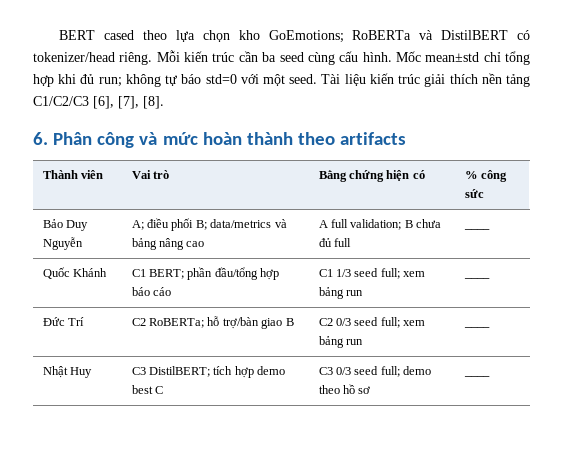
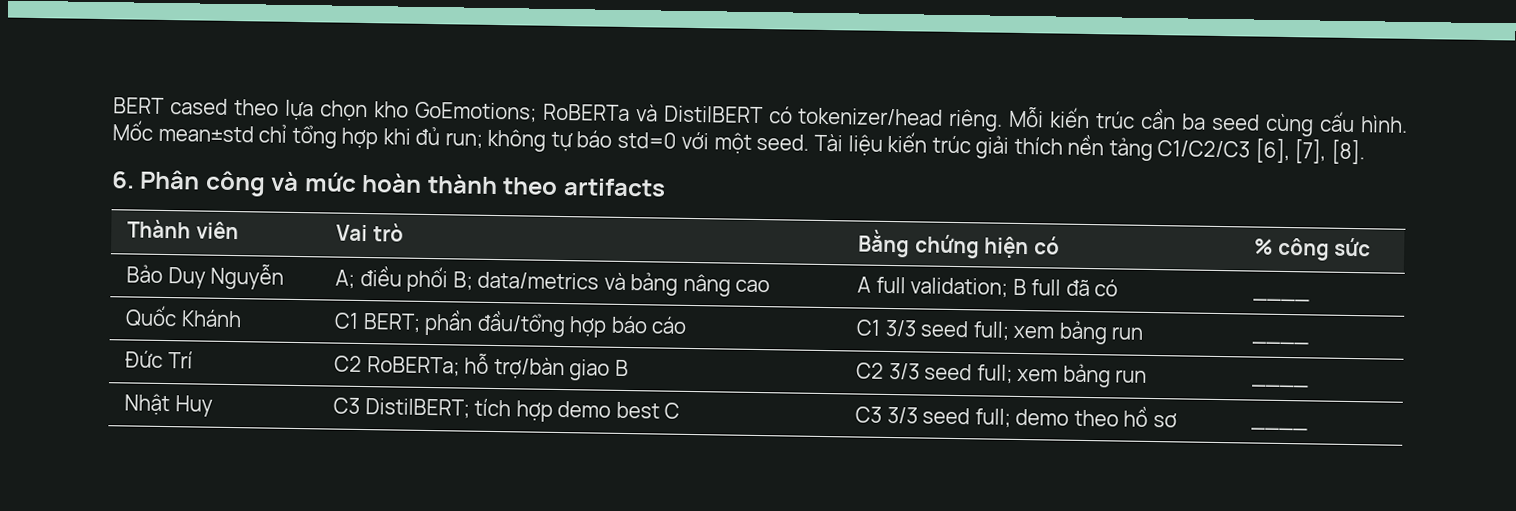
[416,219,442,228] [318,238,352,247] chưa đủ full -> [1031,279,1119,297] full đã có
[336,269,352,277] 1/3 -> [884,319,917,337] 3/3
[336,318,352,326] 0/3 -> [888,362,920,380] 3/3
[336,367,352,375] 0/3 -> [886,406,918,424] 3/3

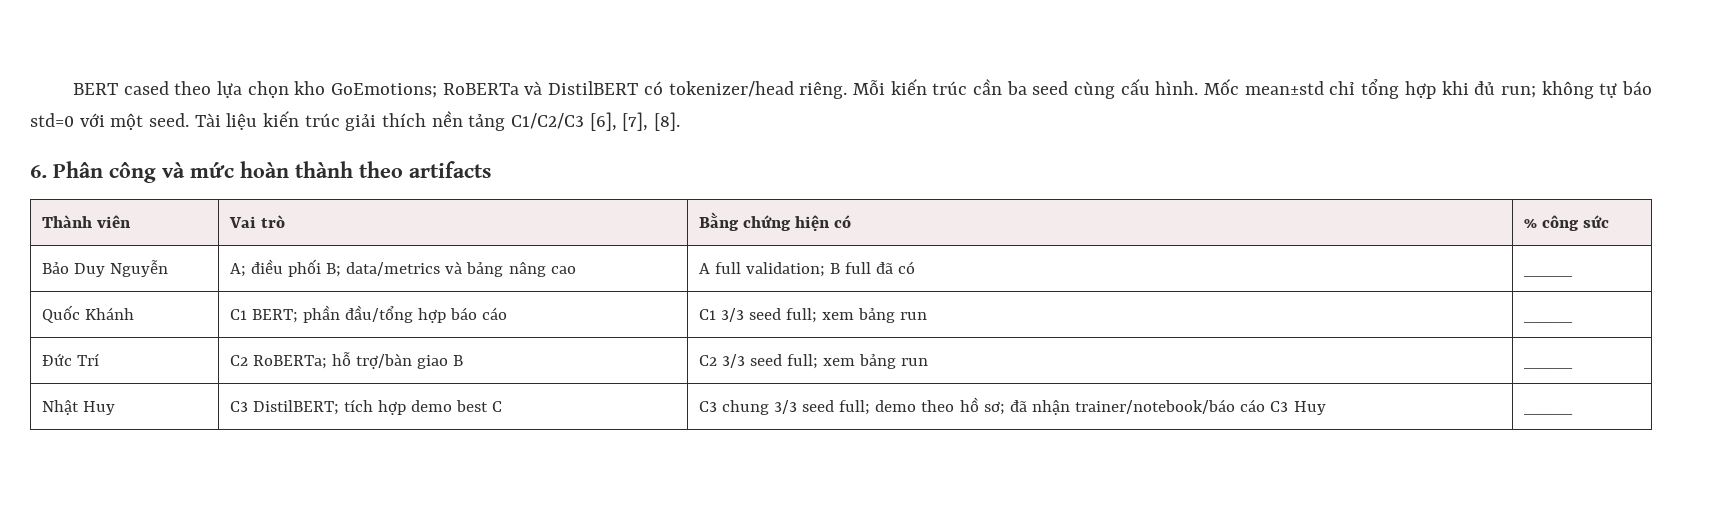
(882, 414) none -> [721,400,769,415] chung
[1152,413,1177,428] sơ -> [983,399,1326,415] sơ; đã nhận trainer/notebook/báo cáo C3 Huy

